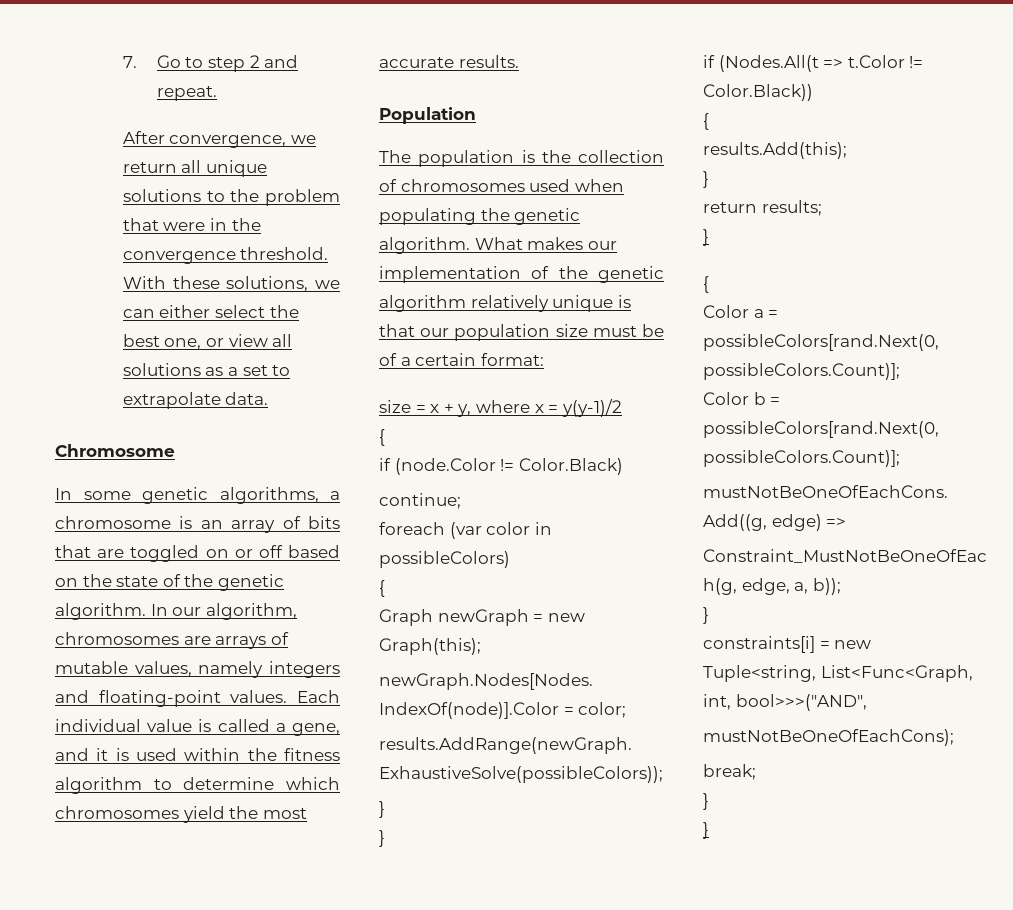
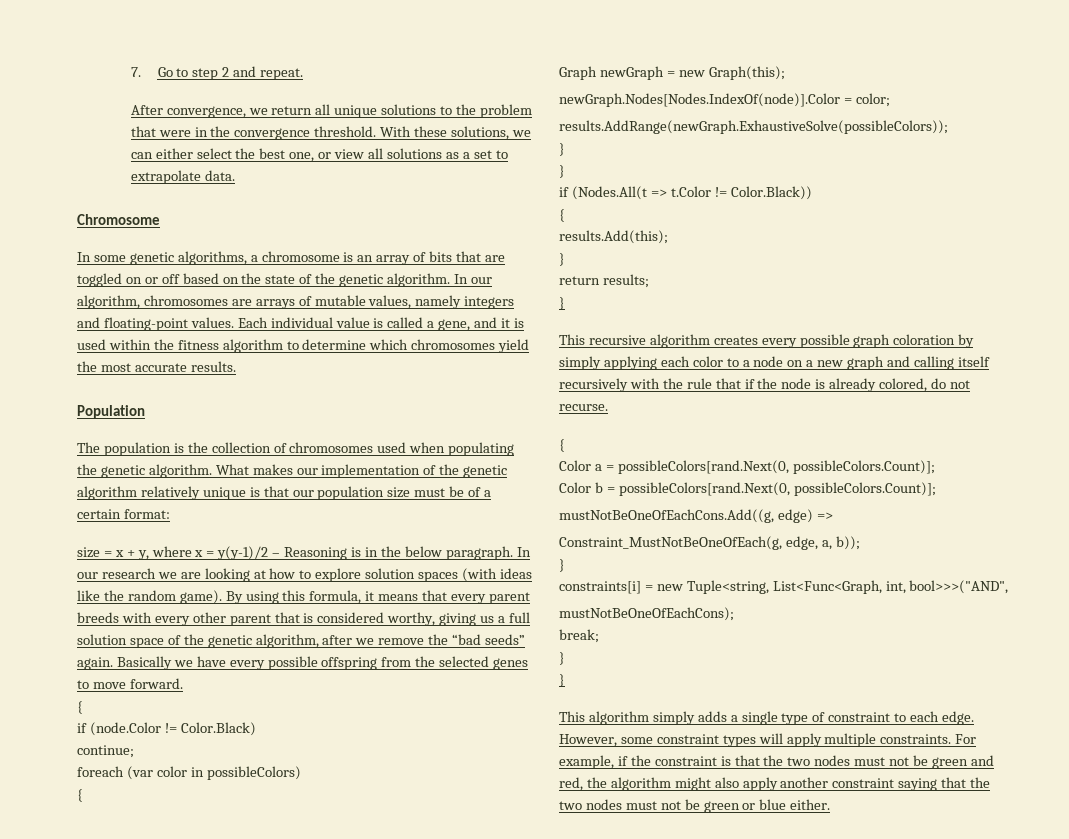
(622, 408) none -> [272,546,531,560] [77,568,532,582] [77,590,530,604] [77,612,530,626] [77,634,526,648] [77,656,529,670] [77,678,183,689] – Reasoning is in the below paragraph. In our research we are looking at how to explore solution spaces (with ideas like the random game). By using this formula, it means that every parent breeds with every other parent that is considered worthy, giving us a full solution space of the genetic algorithm, after we remove the “bad seeds” again. Basically we have every possible offspring from the selected genes to move forward.
(709, 237) none -> [559,334,975,348] [559,356,990,370] [559,378,970,392] [559,404,608,411] // This recursive algorithm creates every possible graph coloration by simply applying each color to a node on a new graph and calling itself recursively with the rule that if the node is already colored, do not recurse.
(709, 830) none -> [559,711,975,725] [559,733,977,747] [559,755,994,769] [559,777,991,791] [559,799,831,813] // This algorithm simply adds a single type of constraint to each edge. However, some constraint types will apply multiple constraints. For example, if the constraint is that the two nodes must not be green and red, the algorithm might also apply another constraint saying that the two nodes must not be green or blue either.

